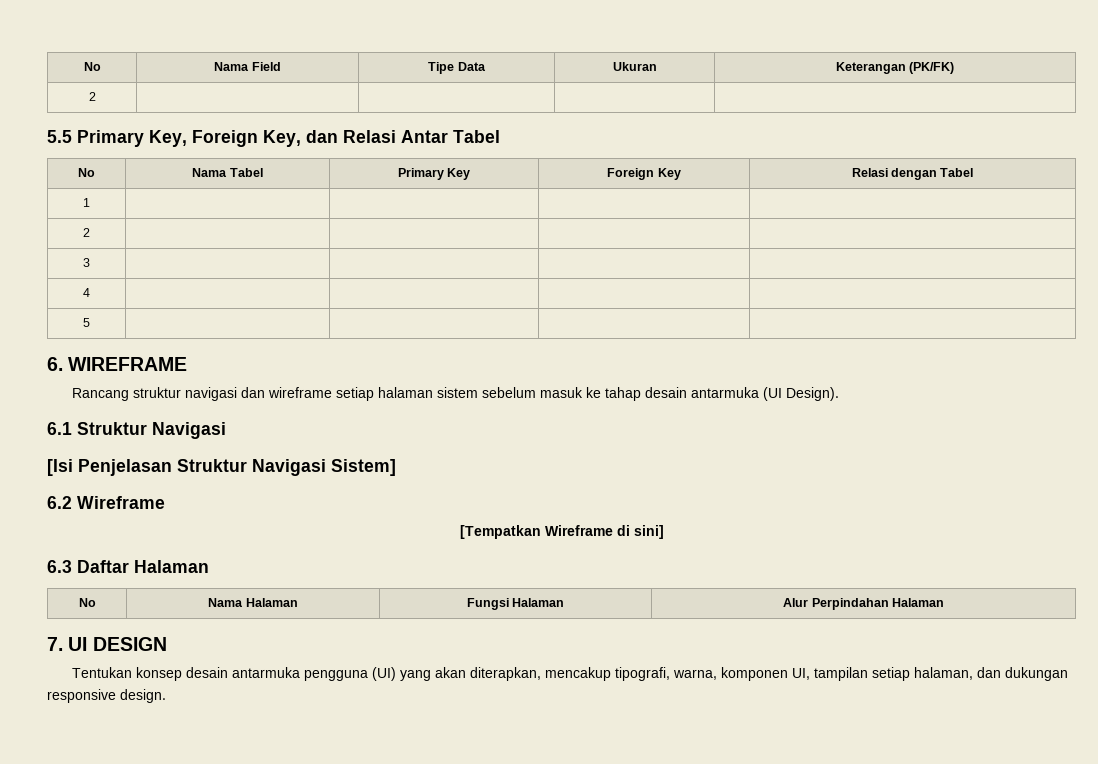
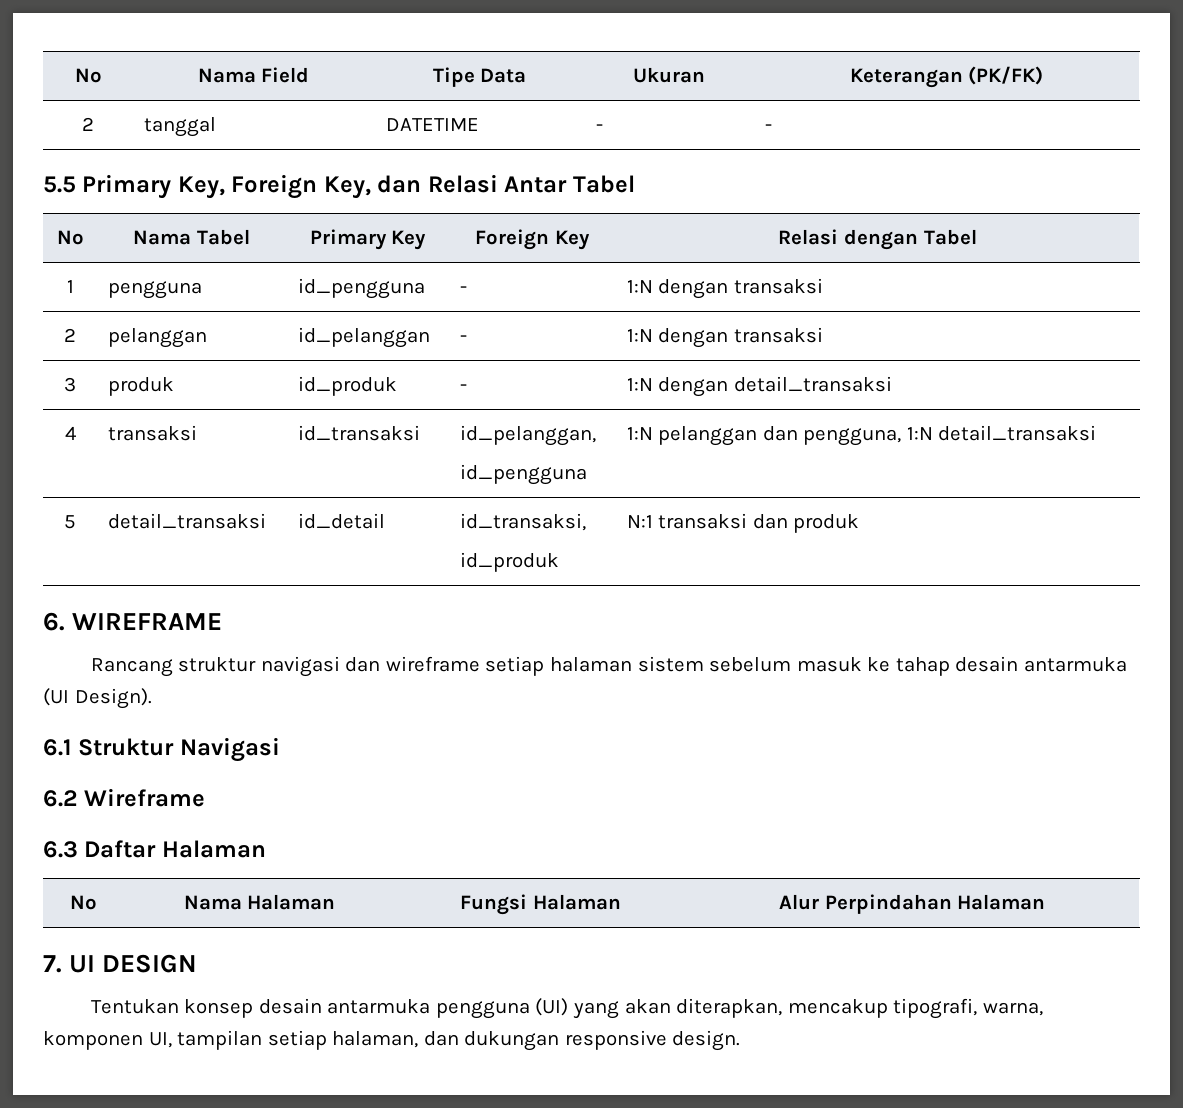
(96, 96) | | | -> [143,117,216,137] [385,118,479,131] [595,124,603,131] [764,124,772,131] tanggal | DATETIME | - | -
[83,228,90,237] [83,258,90,267] [83,288,90,297] [83,318,90,327] | | | // 2 | | | | // 3 | | | | // 4 | | | | // 5 | | | | -> [107,281,202,299] [297,278,425,299] [459,286,467,293] [626,278,823,299] [64,328,76,342] [107,328,207,348] [297,327,430,348] [459,335,467,342] [626,327,823,348] [64,377,76,392] [107,377,174,396] [297,376,397,396] [459,384,467,391] [626,376,892,397] [64,426,76,440] [107,425,197,441] [297,425,420,441] [459,425,596,446] [459,464,587,485] [626,425,1097,446] [64,515,76,529] [107,513,266,529] [297,513,385,529] [459,513,586,531] [459,552,559,572] [626,513,860,533] pengguna | id_pengguna | - | 1:N dengan transaksi // 2 | pelanggan | id_pelanggan | - | 1:N dengan transaksi // 3 | produk | id_produk | - | 1:N dengan detail_transaksi // 4 | transaksi | id_transaksi | id_pelanggan, // id_pengguna | 1:N pelanggan dan pengguna, 1:N detail_transaksi // 5 | detail_transaksi | id_detail | id_transaksi, // id_produk | N:1 transaksi dan produk
[47,459,396,476] [47,496,165,509] [459,525,664,539] [Isi Penjelasan Struktur Navigasi Sistem] // 6.2 Wireframe // [Tempatkan Wireframe di sini] -> [43,788,206,807] 6.2 Wireframe

